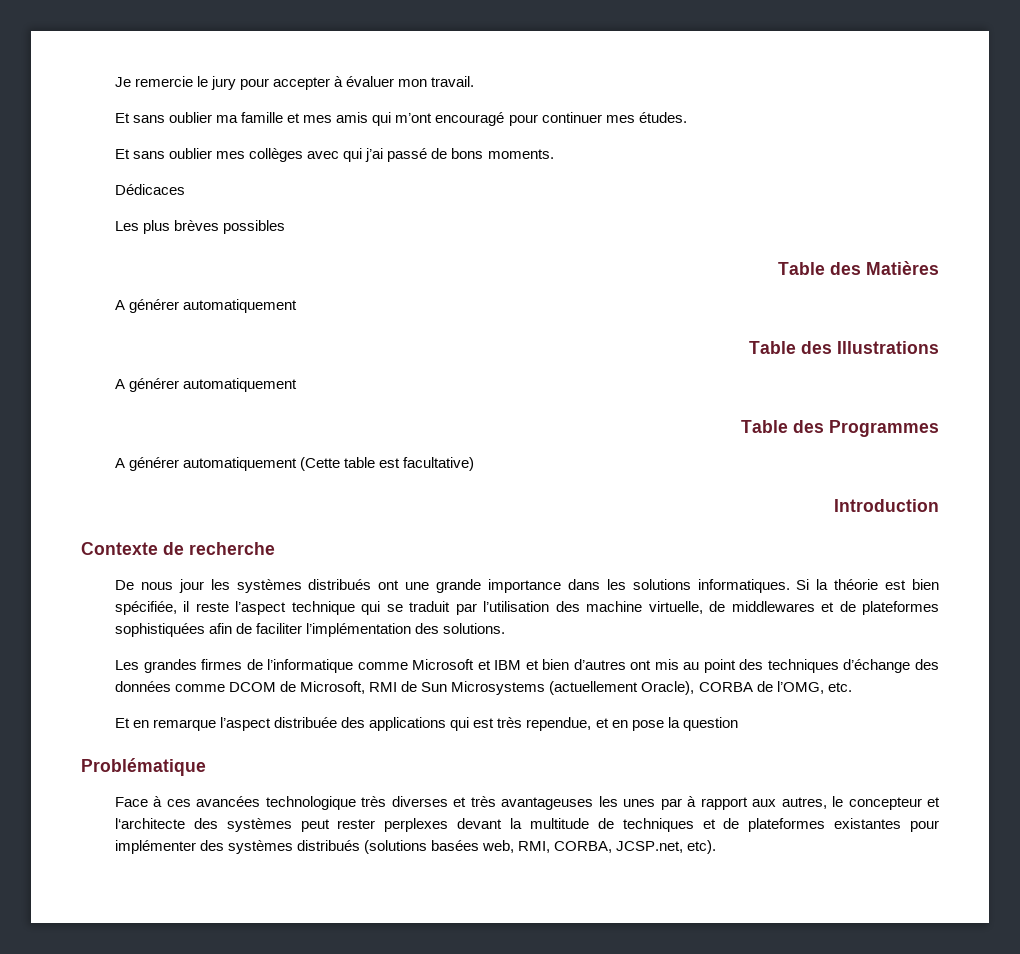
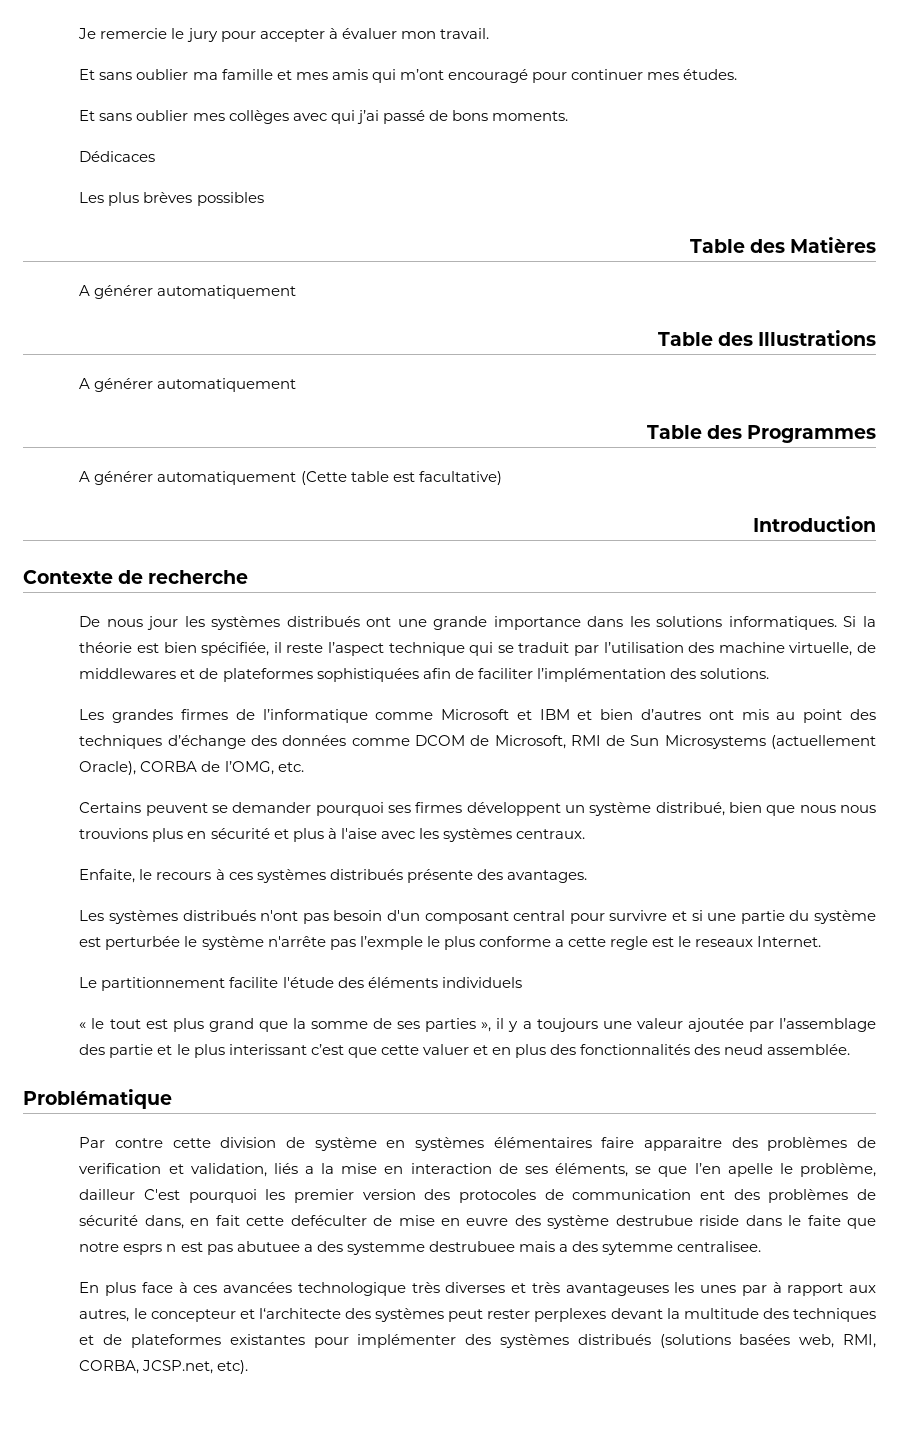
[114,717,738,731] [81,758,206,776] [114,797,148,807] Et en remarque l’aspect distribuée des applications qui est très rependue, et en pose la question // Problématique // Face -> [79,802,877,816] [79,828,585,842] [79,869,587,883] [79,910,876,924] [79,936,822,950] [79,977,522,991] [79,1018,876,1032] [79,1044,851,1058] [23,1089,172,1109] [79,1137,876,1151] [79,1163,877,1177] [79,1189,877,1203] [79,1215,876,1229] [79,1241,762,1255] [79,1282,173,1296] Certains peuvent se demander pourquoi ses firmes développent un système distribué, bien que nous nous trouvions plus en sécurité et plus à l'aise avec les systèmes centraux. // Enfaite, le recours à ces systèmes distribués présente des avantages. // Les systèmes distribués n'ont pas besoin d'un composant central pour survivre et si une partie du système est perturbée le système n'arrête pas l’exmple le plus conforme a cette regle est le reseaux Internet. // Le partitionnement facilite l'étude des éléments individuels // « le tout est plus grand que la somme de ses parties », il y a toujours une valeur ajoutée par l’assemblage des partie et le plus interissant c’est que cette valuer et en plus des fonctionnalités des neud assemblée. // Problématique // Par contre cette division de système en systèmes élémentaires faire apparaitre des problèmes de verification et validation, liés a la mise en interaction de ses éléments, se que l’en apelle le problème, dailleur C'est pourquoi les premier version des protocoles de communication ent des problèmes de sécurité dans, en fait cette deféculter de mise en euvre des système destrubue riside dans le faite que notre esprs n est pas abutuee a des systemme destrubuee mais a des sytemme centralisee. // En plus face
[597,818,614,829] de -> [762,1308,789,1319] des

